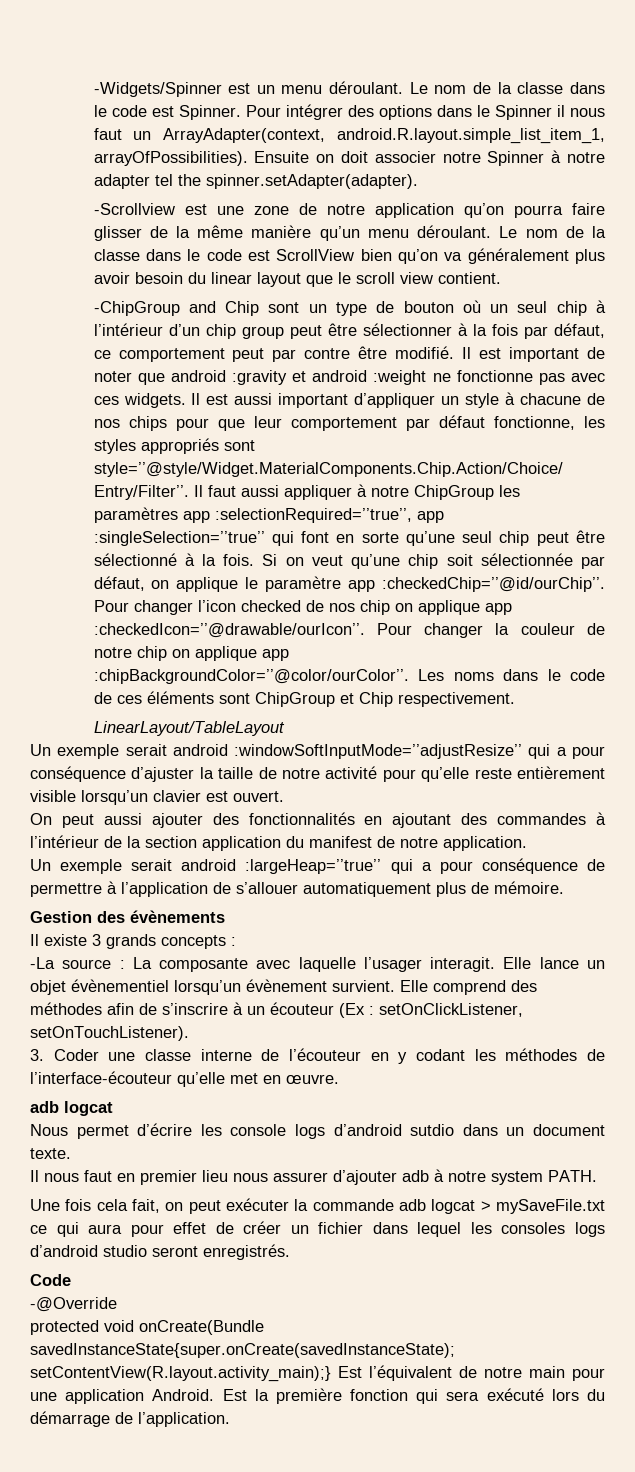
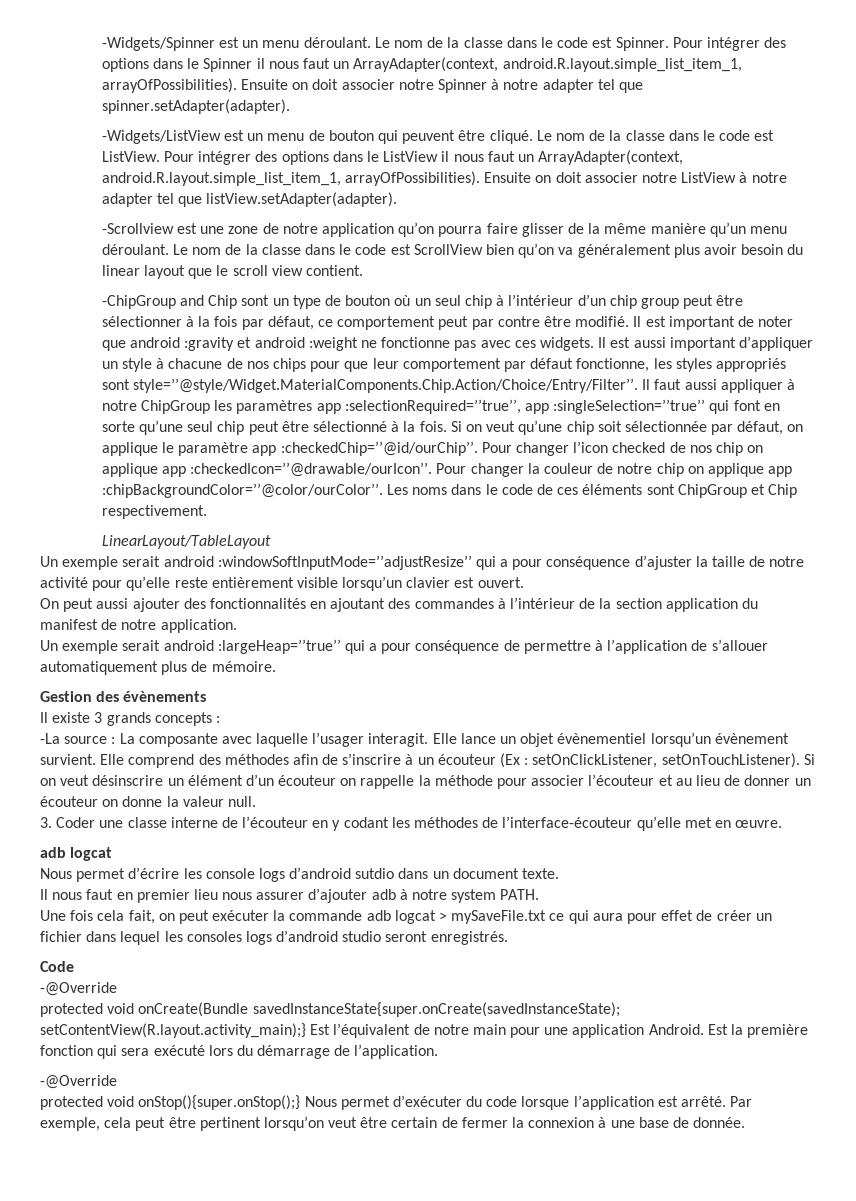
[177,174,201,186] the -> [618,82,643,93] que
(418, 181) none -> [101,130,775,144] [101,150,684,165] [101,171,787,186] [101,192,398,207] // -Widgets/ListView est un menu de bouton qui peuvent être cliqué. Le nom de la classe dans le code est ListView. Pour intégrer des options dans le ListView il nous faut un ArrayAdapter(context, android.R.layout.simple_list_item_1, arrayOfPossibilities). Ensuite on doit associer notre ListView à notre adapter tel que listView.setAdapter(adapter).
(189, 1033) none -> [803,754,815,765] [40,774,811,789] [40,796,256,807] Si on veut désinscrire un élément d’un écouteur on rappelle la méthode pour associer l’écouteur et au lieu de donner un écouteur on donne la valeur null.
(230, 1419) none -> [40,1075,117,1089] [40,1095,753,1110] [40,1116,746,1131] // -@Override // protected void onStop(){super.onStop();} Nous permet d’exécuter du code lorsque l’application est arrêté. Par exemple, cela peut être pertinent lorsqu’on veut être certain de fermer la connexion à une base de donnée.

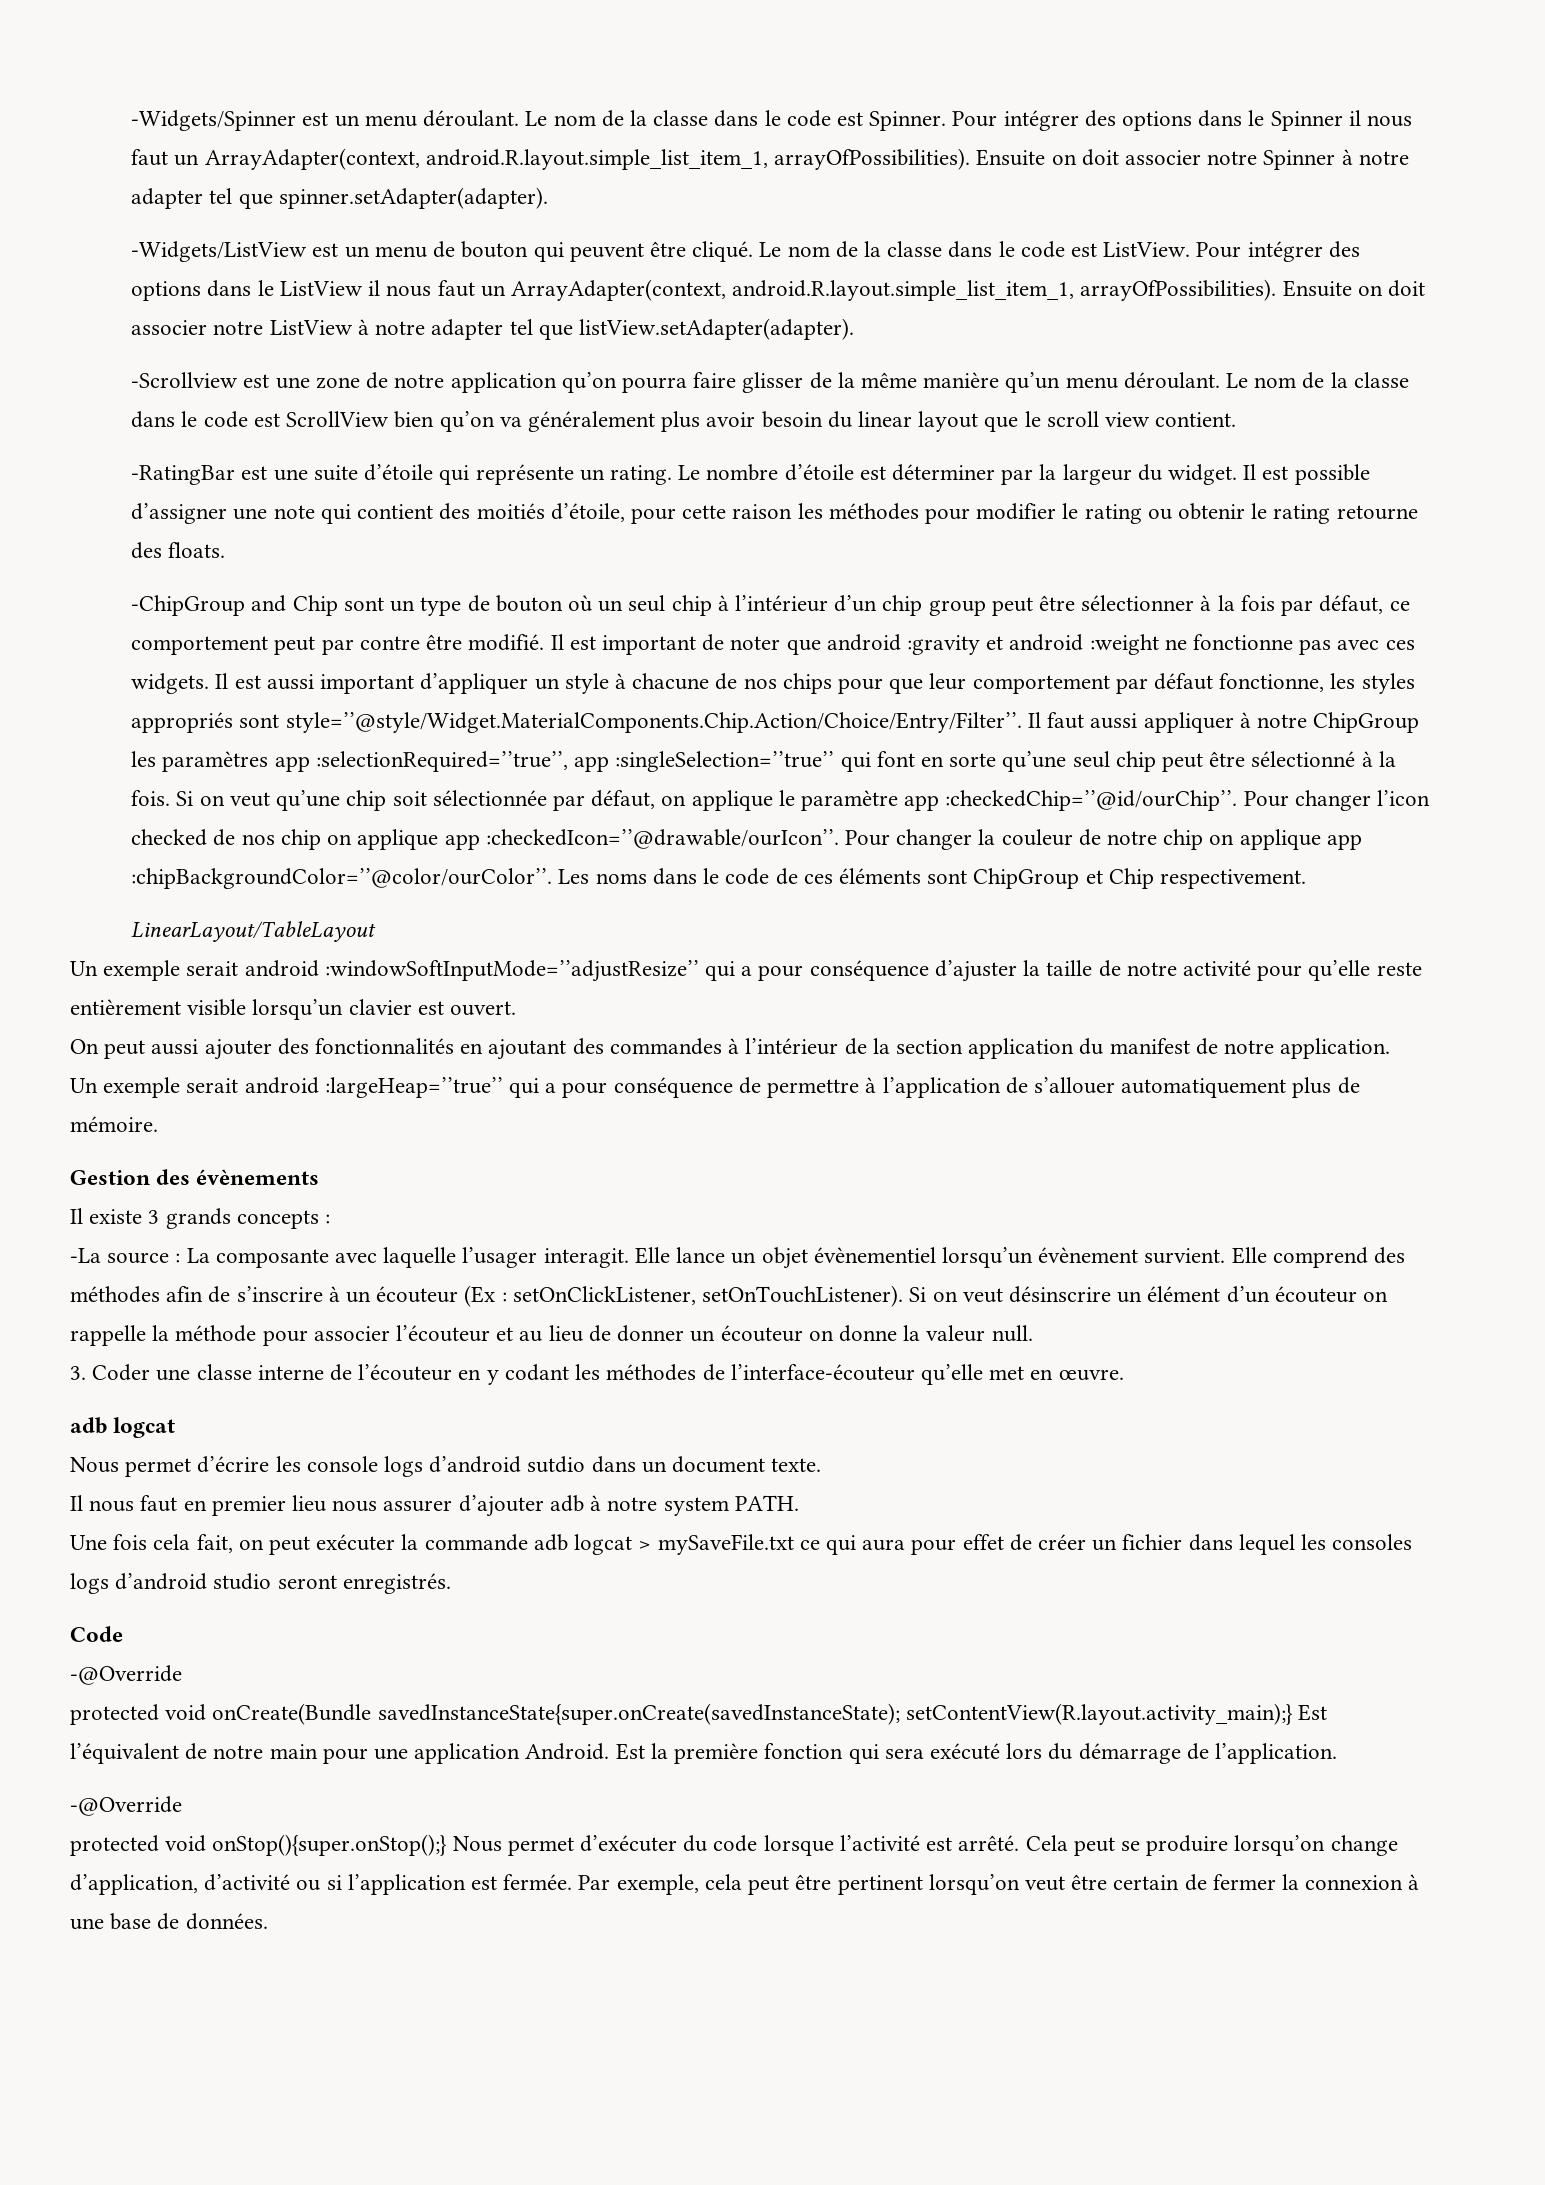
(364, 270) none -> [131,464,1370,485] [131,503,1418,524] [131,542,226,559] // -RatingBar est une suite d’étoile qui représente un rating. Le nombre d’étoile est déterminer par la largeur du widget. Il est possible d’assigner une note qui contient des moitiés d’étoile, pour cette raison les méthodes pour modifier le rating ou obtenir le rating retourne des floats.
(570, 1103) none -> [839,1835,1398,1856] [70,1874,342,1895] l’activité est arrêté. Cela peut se produire lorsqu’on change d’application, d’activité ou si
[681,1096,727,1107] arrêté. -> [503,1874,573,1890] fermée.
[693,1117,746,1128] donnée. -> [185,1913,268,1930] données.

